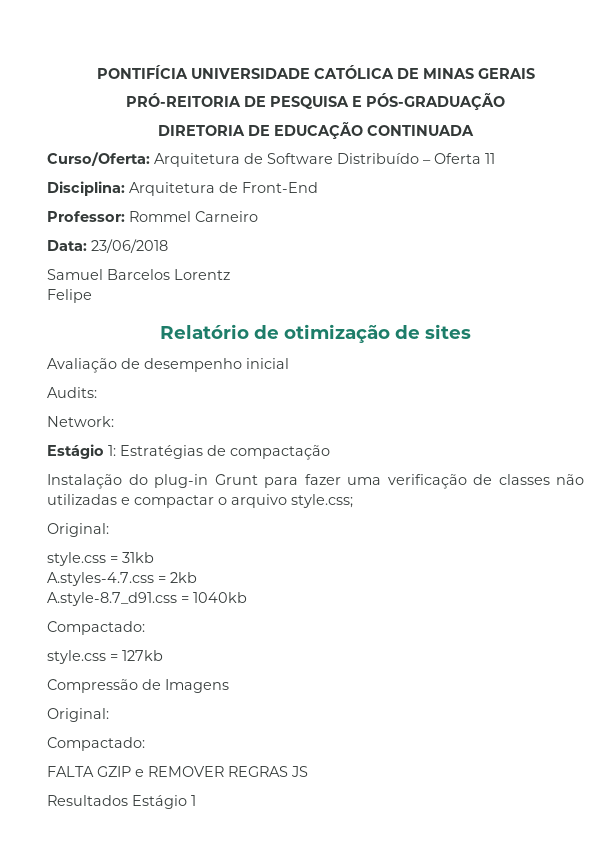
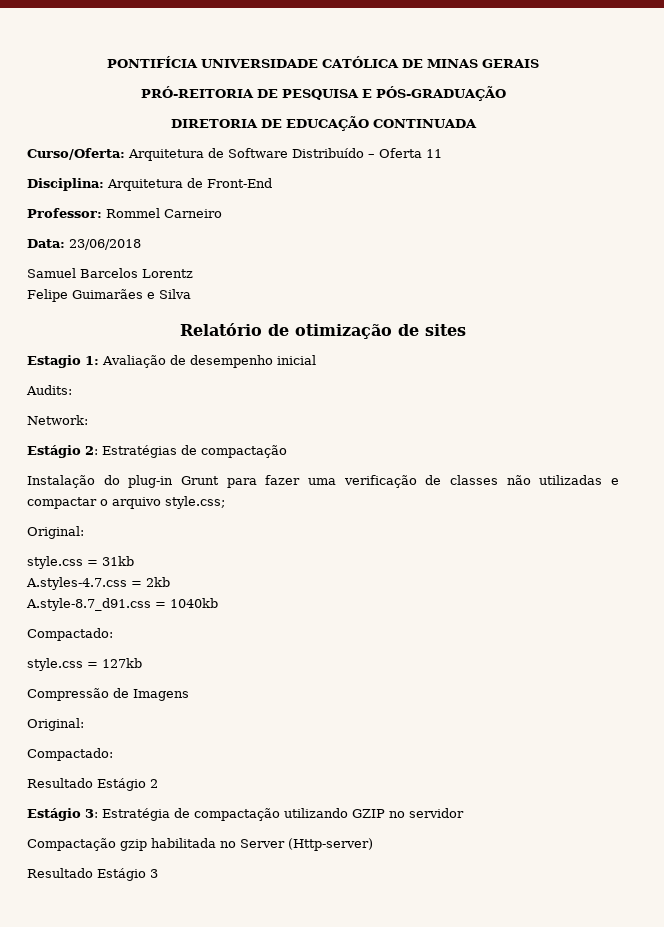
(92, 296) none -> [72,289,191,299] Guimarães e Silva
(471, 331) none -> [27,355,99,368] Estagio 1:
[108,445,116,456] 1: -> [85,446,98,455] 2:
[47,766,308,777] [47,795,196,809] FALTA GZIP e REMOVER REGRAS JS // Resultados Estágio 1 -> [27,778,158,791] [27,808,464,821] [27,838,373,851] [27,868,158,881] Resultado Estágio 2 // Estágio 3: Estratégia de compactação utilizando GZIP no servidor // Compactação gzip habilitada no Server (Http-server) // Resultado Estágio 3

